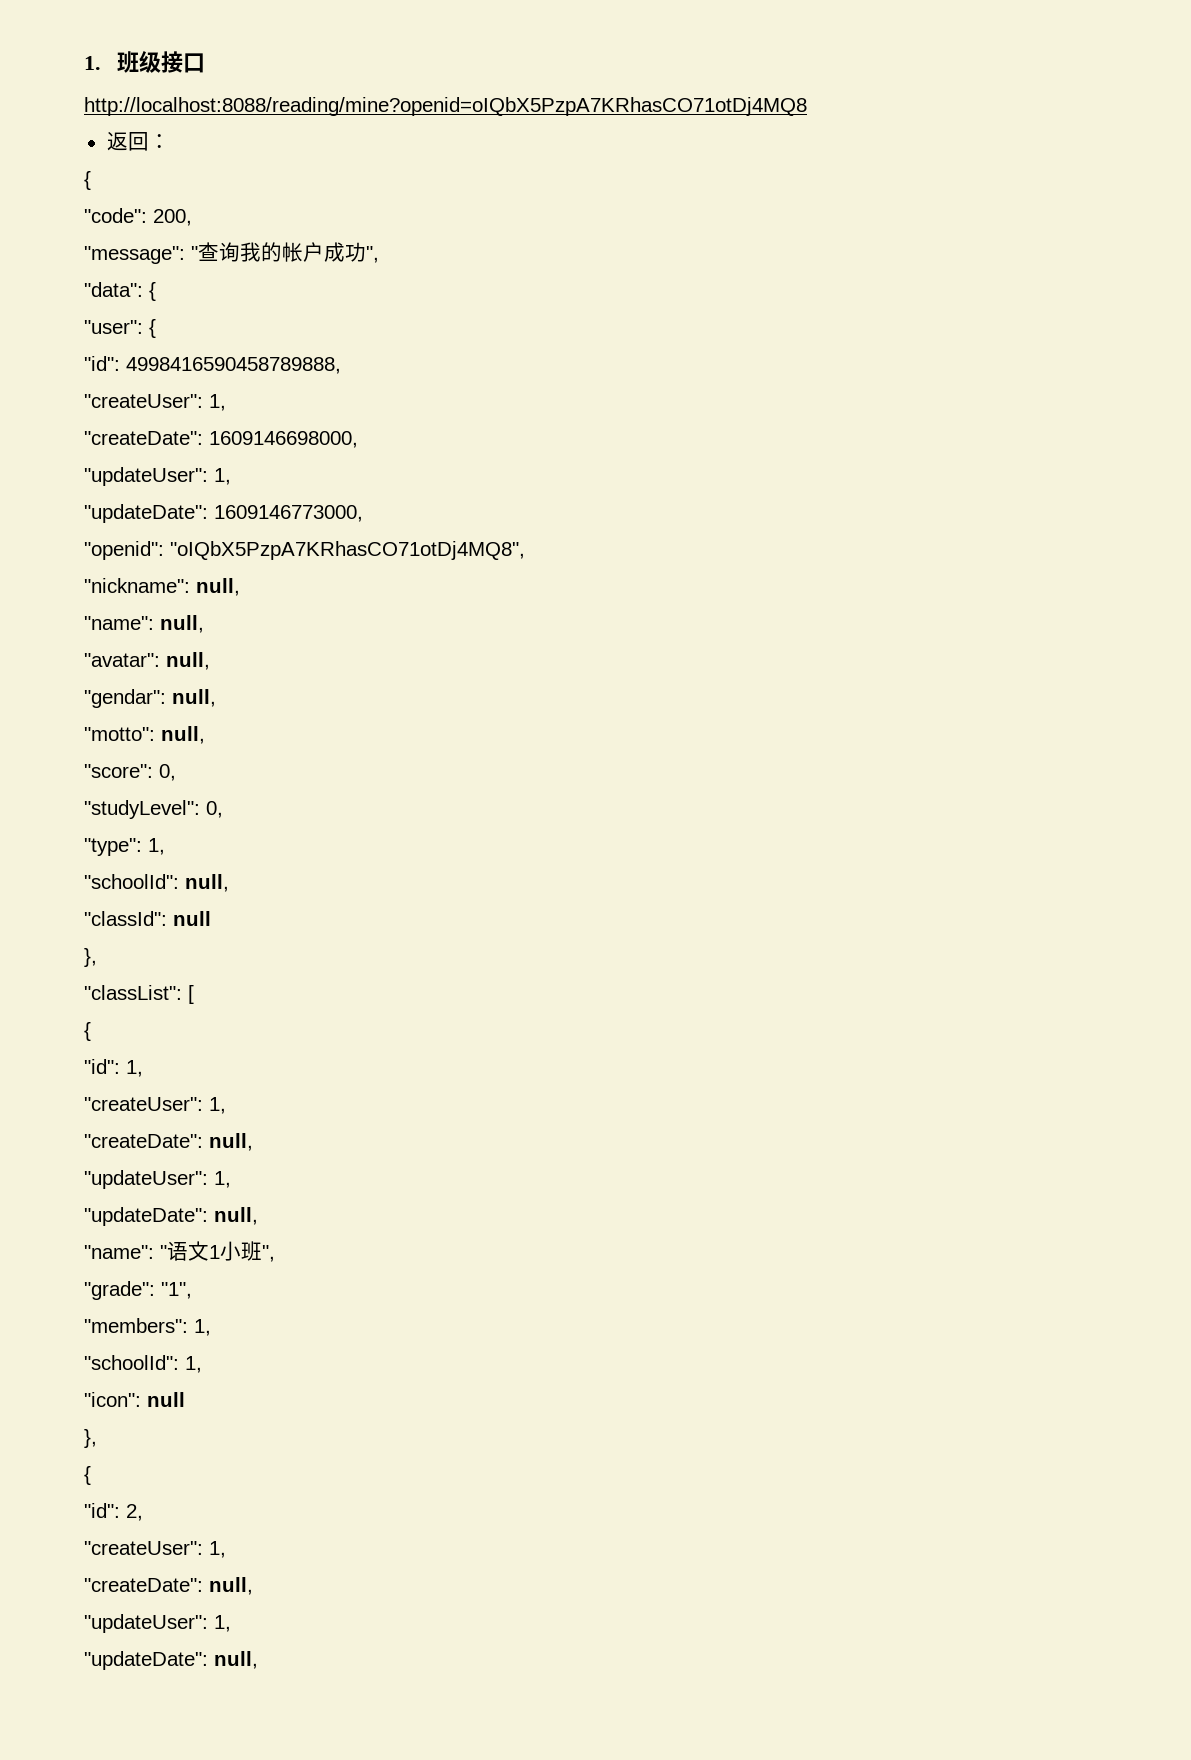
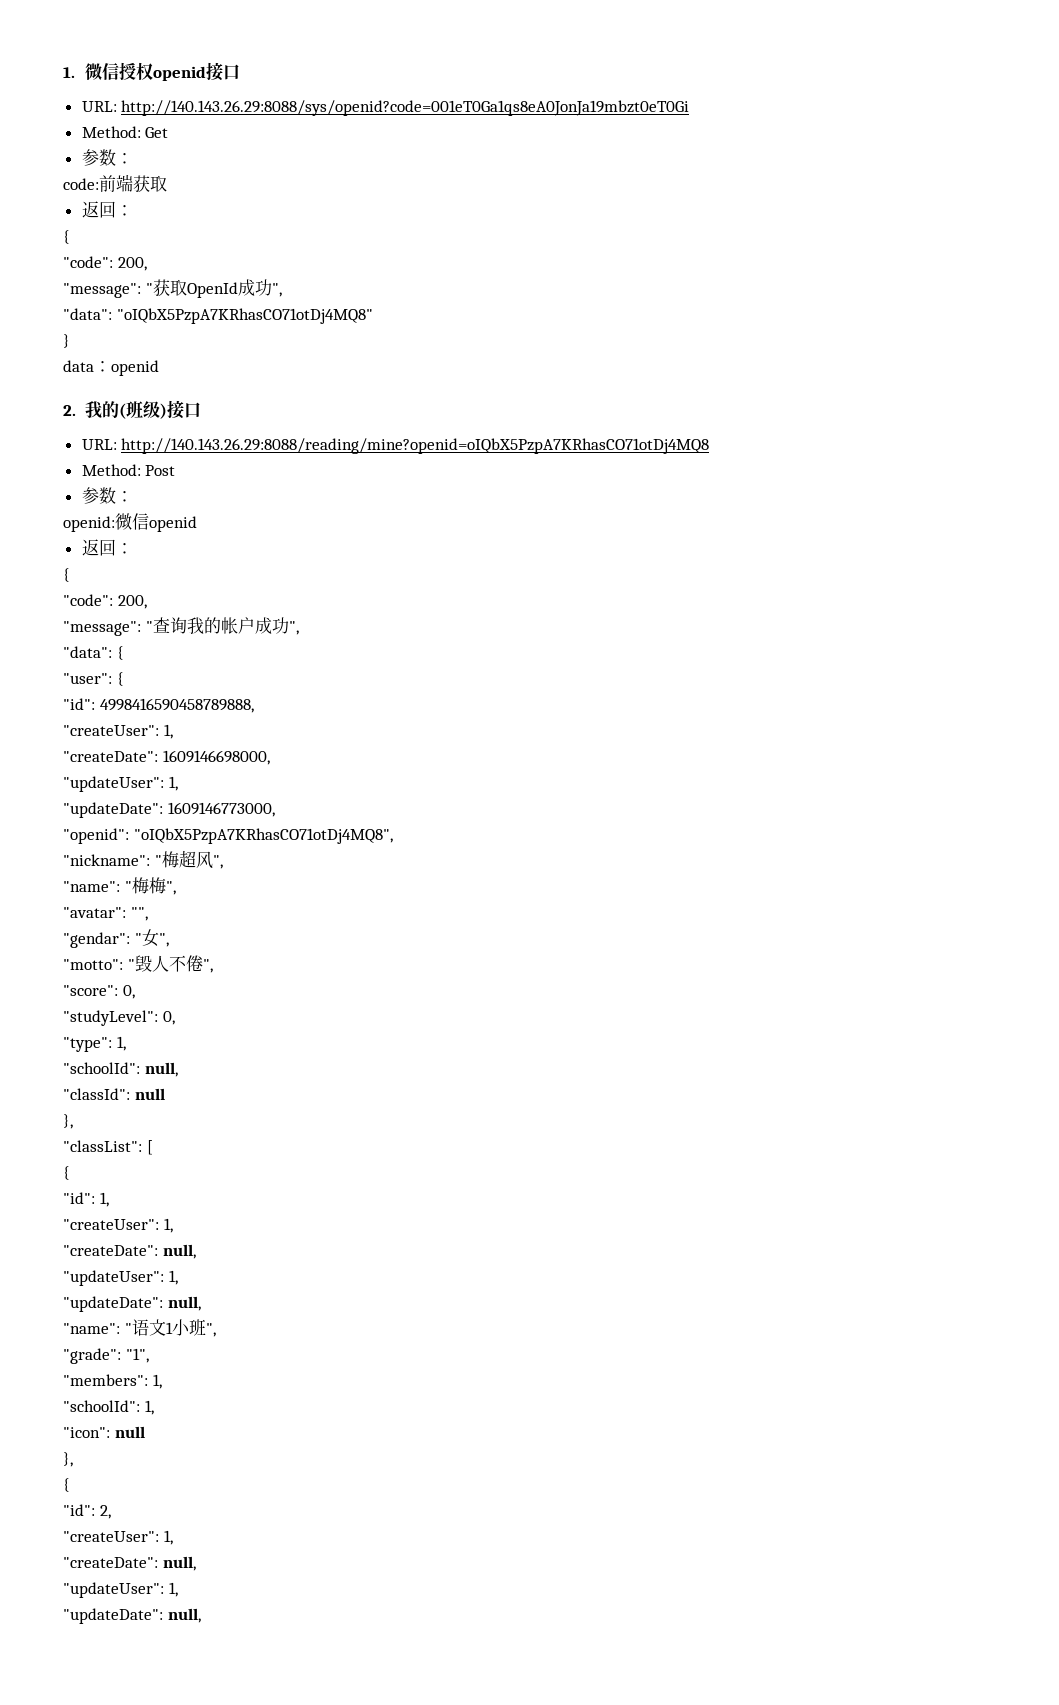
[116,51,205,73] [84,97,807,116] 班级接口 // http://localhost:8088/reading/mine?openid=oIQbX5PzpA7KRhasCO71otDj4MQ8 -> [84,62,240,81] [81,100,690,116] [81,126,169,138] [81,149,133,166] [63,174,167,192] [81,201,133,218] [63,230,70,244] [63,256,147,271] [63,279,282,298] [63,308,373,324] [63,334,70,348] [63,360,159,376] [63,400,201,419] [81,438,710,454] [81,464,176,476] [81,487,133,504] [63,513,197,532] 微信授权openid接口 // URL: http://140.143.26.29:8088/sys/openid?code=001eT0Ga1qs8eA0JonJa19mbzt0eT0Gi // Method: Get // 参数： // code:前端获取 // 返回： // { // "code": 200, // "message": "获取OpenId成功", // "data": "oIQbX5PzpA7KRhasCO71otDj4MQ8" // } // data：openid // 2.我的(班级)接口 // URL: http://140.143.26.29:8088/reading/mine?openid=oIQbX5PzpA7KRhasCO71otDj4MQ8 // Method: Post // 参数： // openid:微信openid
[196,578,240,596] [84,615,204,633] null, // "name": null, -> [154,850,223,869] [63,877,176,895] "梅超风", // "name": "梅梅",
[166,652,210,670] null, -> [130,907,148,921] "",
[172,689,216,707] null, -> [134,929,169,947] "女",
[161,726,205,744] null, -> [127,955,213,973] "毁人不倦",

